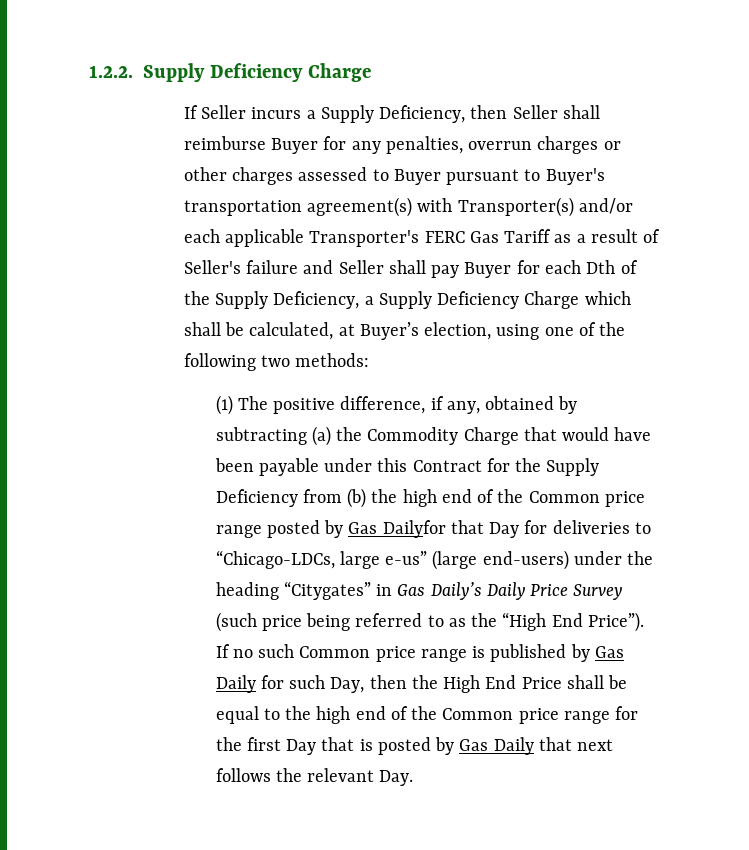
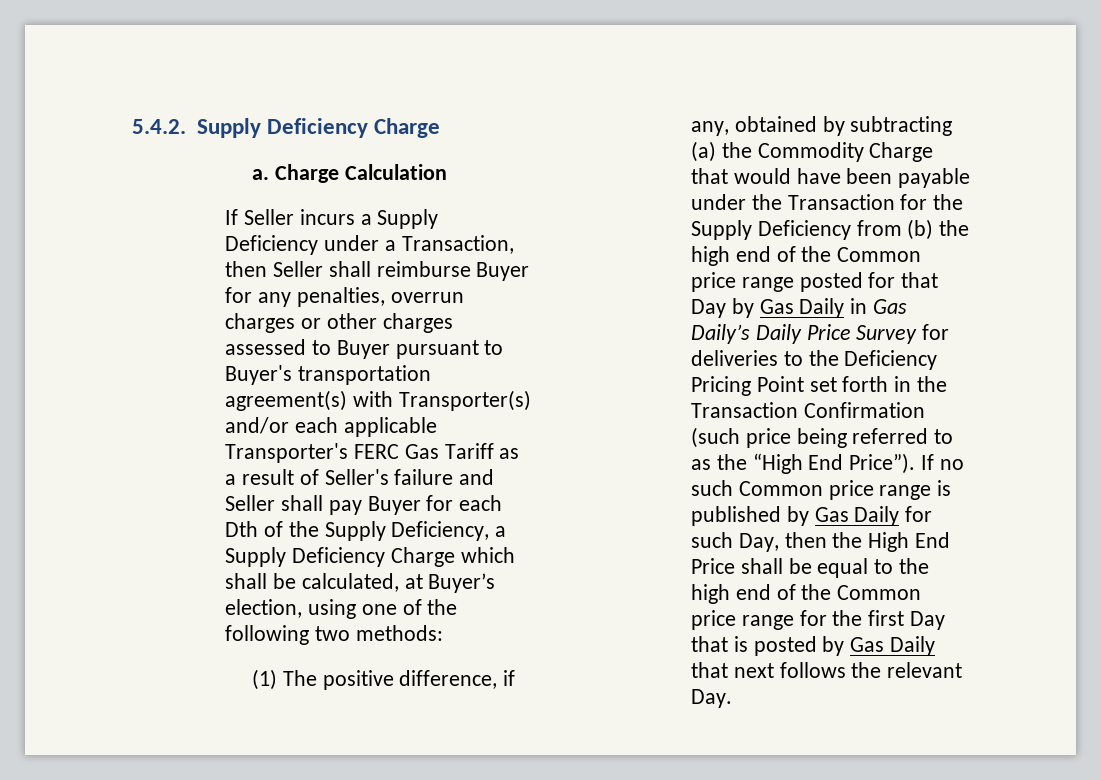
[89,63,371,82] 1.2.2. Supply Deficiency Charge -> [132,118,441,138] [252,164,447,183] 5.4.2. Supply Deficiency Charge // a. Charge Calculation
[379,105,466,123] Deficiency, -> [225,235,514,255] Deficiency under a Transaction,
[377,458,482,472] this Contract -> [751,194,895,210] the Transaction
[324,520,651,538] [215,550,654,570] [215,581,371,600] by Gas Dailyfor that Day for deliveries to “Chicago-LDCs, large e-us” (large end-users) under the heading “Citygates” -> [868,272,939,288] [691,298,845,318] for that Day by Gas Daily
(623, 592) none -> [922,324,950,340] [691,350,938,370] [691,376,948,396] [691,402,925,418] for deliveries to the Deficiency Pricing Point set forth in the Transaction Confirmation

